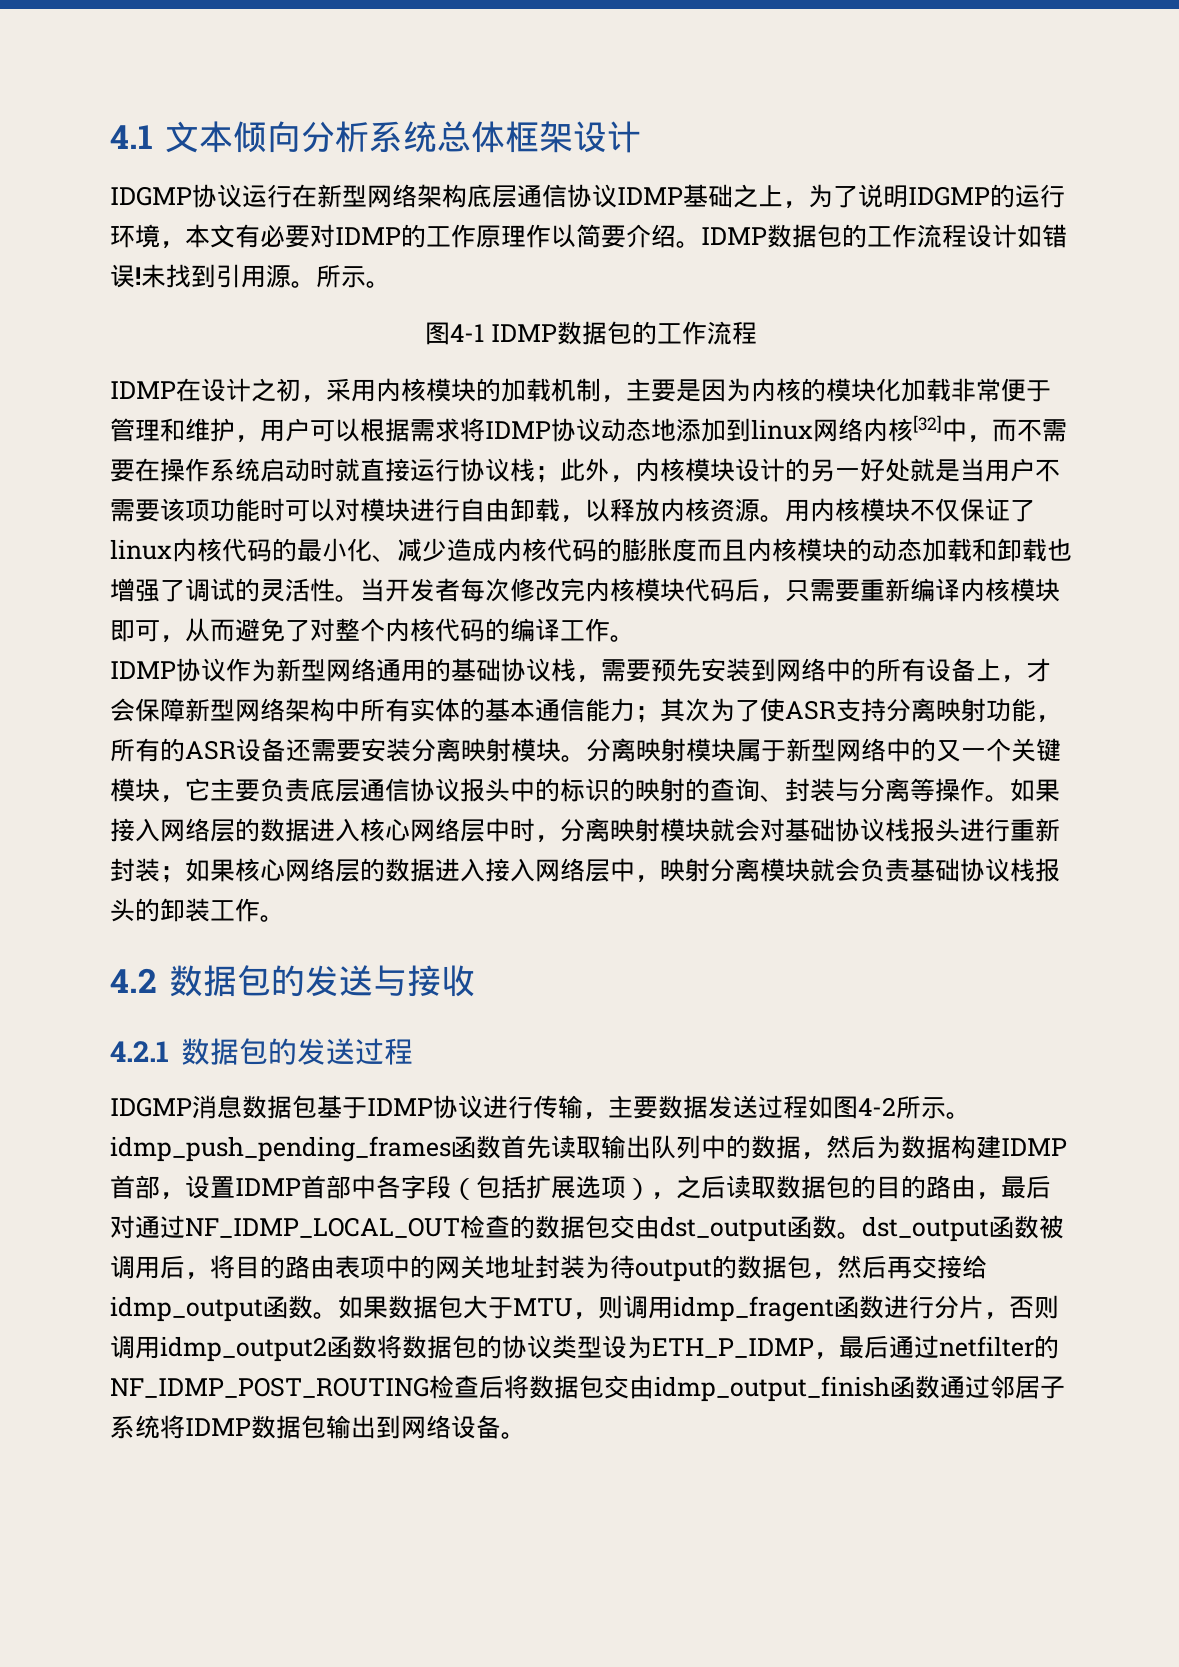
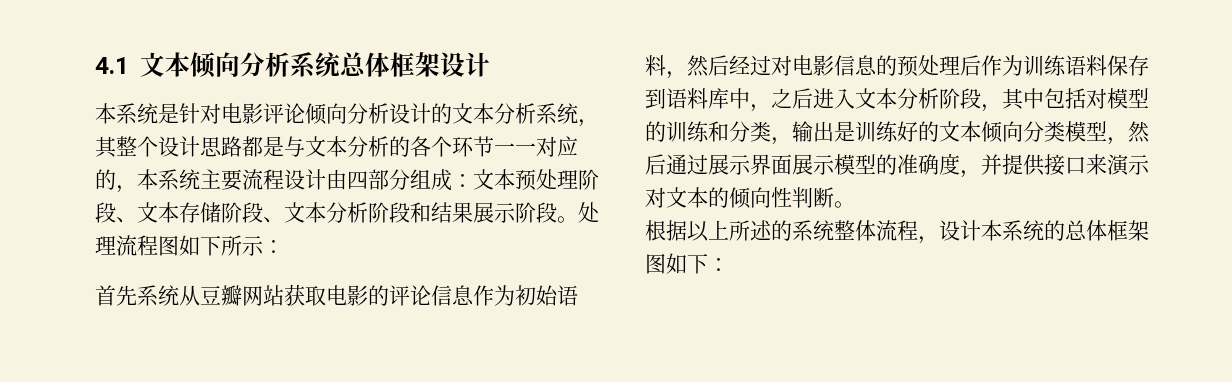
[110,184,1065,209] [110,224,1067,249] [110,264,391,288] [425,321,757,345] [110,378,1051,403] [110,415,1067,443] [110,458,1060,483] [110,498,1035,523] [110,538,1072,562] [110,578,1060,603] [110,618,635,643] [110,658,1051,683] [110,698,1061,723] [110,738,1061,762] [110,778,1060,803] [110,818,1060,843] [110,858,1060,883] [110,898,285,922] [110,965,476,997] [110,1038,414,1065] [110,1095,971,1120] [110,1135,1067,1162] [110,1175,1051,1200] [110,1215,1064,1242] [110,1255,987,1282] [110,1295,1059,1322] [110,1335,1059,1362] [110,1375,1065,1402] [110,1415,526,1439] IDGMP协议运行在新型网络架构底层通信协议IDMP基础之上，为了说明IDGMP的运行环境，本文有必要对IDMP的工作原理作以简要介绍。IDMP数据包的工作流程设计如错误!未找到引用源。所示。 // 图4-1 IDMP数据包的工作流程 // IDMP在设计之初，采用内核模块的加载机制，主要是因为内核的模块化加载非常便于管理和维护，用户可以根据需求将IDMP协议动态地添加到linux网络内核[32]中，而不需要在操作系统启动时就直接运行协议栈；此外，内核模块设计的另一好处就是当用户不需要该项功能时可以对模块进行自由卸载，以释放内核资源。用内核模块不仅保证了linux内核代码的最小化、减少造成内核代码的膨胀度而且内核模块的动态加载和卸载也增强了调试的灵活性。当开发者每次修改完内核模块代码后，只需要重新编译内核模块即可，从而避免了对整个内核代码的编译工作。 // IDMP协议作为新型网络通用的基础协议栈，需要预先安装到网络中的所有设备上，才会保障新型网络架构中所有实体的基本通信能力；其次为了使ASR支持分离映射功能，所有的ASR设备还需要安装分离映射模块。分离映射模块属于新型网络中的又一个关键模块，它主要负责底层通信协议报头中的标识的映射的查询、封装与分离等操作。如果接入网络层的数据进入核心网络层中时，分离映射模块就会对基础协议栈报头进行重新封装；如果核心网络层的数据进入接入网络层中，映射分离模块就会负责基础协议栈报头的卸装工作。 // 4.2数据包的发送与接收 // 4.2.1数据包的发送过程 // IDGMP消息数据包基于IDMP协议进行传输，主要数据发送过程如图4-2所示。idmp_push_pending_frames函数首先读取输出队列中的数据，然后为数据构建IDMP首部，设置IDMP首部中各字段（包括扩展选项），之后读取数据包的目的路由，最后对通过NF_IDMP_LOCAL_OUT检查的数据包交由dst_output函数。dst_output函数被调用后，将目的路由表项中的网关地址封装为待output的数据包，然后再交接给idmp_output函数。如果数据包大于MTU，则调用idmp_fragent函数进行分片，否则调用idmp_output2函数将数据包的协议类型设为ETH_P_IDMP，最后通过netfilter的NF_IDMP_POST_ROUTING检查后将数据包交由idmp_output_finish函数通过邻居子系统将IDMP数据包输出到网络设备。 -> [95,103,599,127] [95,136,578,158] [95,169,599,193] [95,202,599,223] [95,235,284,256] [95,284,578,306] [645,55,1149,79] [645,88,1149,112] [645,121,1150,145] [645,153,1150,178] [645,187,855,209] [645,220,1149,244] [645,253,729,274] 本系统是针对电影评论倾向分析设计的文本分析系统，其整个设计思路都是与文本分析的各个环节一一对应的，本系统主要流程设计由四部分组成：文本预处理阶段、文本存储阶段、文本分析阶段和结果展示阶段。处理流程图如下所示： // 首先系统从豆瓣网站获取电影的评论信息作为初始语料，然后经过对电影信息的预处理后作为训练语料保存到语料库中，之后进入文本分析阶段，其中包括对模型的训练和分类，输出是训练好的文本倾向分类模型，然后通过展示界面展示模型的准确度，并提供接口来演示对文本的倾向性判断。 // 根据以上所述的系统整体流程，设计本系统的总体框架图如下：

